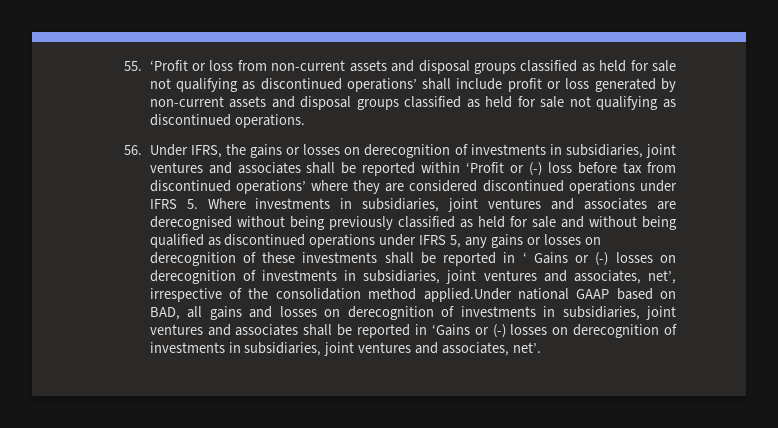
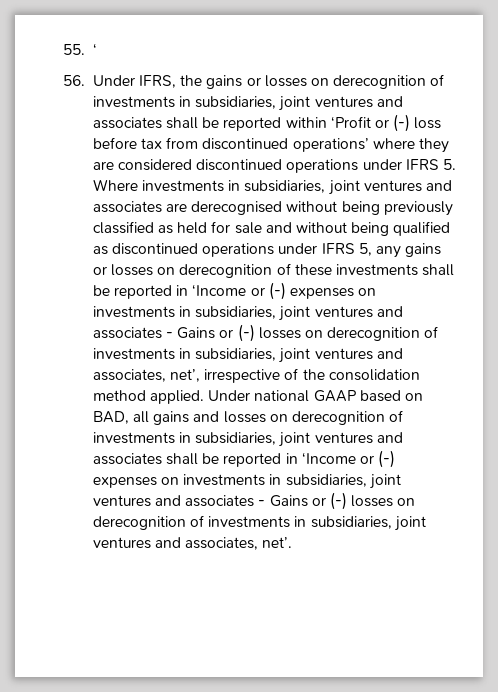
[149,60,676,74] [149,78,677,92] [149,96,676,110] [149,114,305,128] ‘Profit or loss from non-current assets and disposal groups classified as held for sale not qualifying as discontinued operations’ shall include profit or loss generated by non-current assets and disposal groups classified as held for sale not qualifying as discontinued operations. -> [92,43,97,55] ‘
[522,252,527,263] ‘ -> [192,282,377,300] [92,306,403,321] [92,327,173,339] ‘Income or (-) expenses on investments in subsidiaries, joint ventures and associates -
[423,288,512,302] applied.Under -> [149,390,251,404] applied. Under
[431,324,470,336] ‘Gains -> [301,450,396,468] [92,474,401,489] [92,495,308,507] ‘Income or (-) expenses on investments in subsidiaries, joint ventures and associates - Gains

